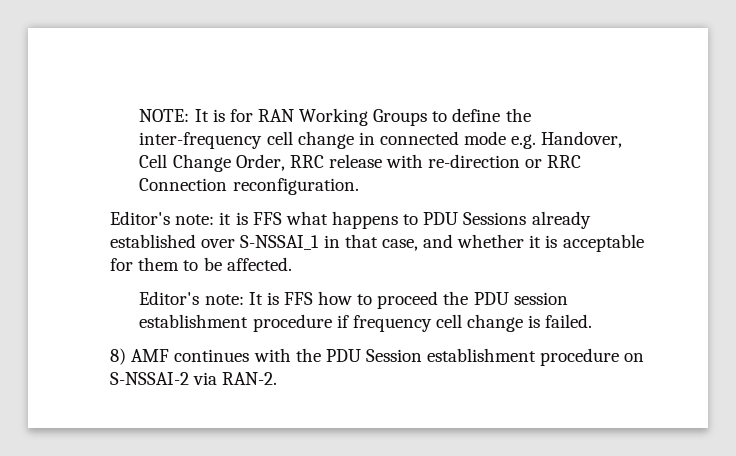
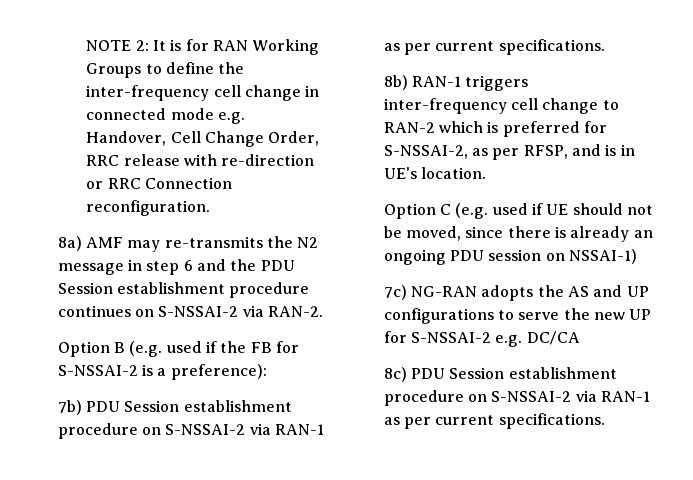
[139,109,190,122] NOTE: -> [86,40,149,51] NOTE 2:
[110,211,591,229] [110,234,644,252] [110,257,292,271] [139,291,568,309] [139,314,593,332] [110,348,645,366] [110,372,278,385] Editor's note: it is FFS what happens to PDU Sessions already established over S-NSSAI_1 in that case, and whether it is acceptable for them to be affected. // Editor's note: It is FFS how to proceed the PDU session establishment procedure if frequency cell change is failed. // 8) AMF continues with the PDU Session establishment procedure on S-NSSAI-2 via RAN-2. -> [57,236,319,252] [57,259,295,275] [57,282,310,298] [57,305,323,317] [57,341,299,357] [57,364,267,380] [57,400,292,415] [57,423,324,439] [383,39,605,55] [383,75,529,91] [383,98,619,114] [383,121,607,137] [383,144,635,160] [383,167,486,179] [383,203,653,219] [383,226,653,242] [383,249,637,265] [383,285,649,301] [383,308,652,324] [383,331,580,347] [383,367,617,382] [383,390,650,406] [383,413,605,429] 8a) AMF may re-transmits the N2 message in step 6 and the PDU Session establishment procedure continues on S-NSSAI-2 via RAN-2. // Option B (e.g. used if the FB for S-NSSAI-2 is a preference): // 7b) PDU Session establishment procedure on S-NSSAI-2 via RAN-1 as per current specifications. // 8b) RAN-1 triggers inter-frequency cell change to RAN-2 which is preferred for S-NSSAI-2, as per RFSP, and is in UE's location. // Option C (e.g. used if UE should not be moved, since there is already an ongoing PDU session on NSSAI-1) // 7c) NG-RAN adopts the AS and UP configurations to serve the new UP for S-NSSAI-2 e.g. DC/CA // 8c) PDU Session establishment procedure on S-NSSAI-2 via RAN-1 as per current specifications.

